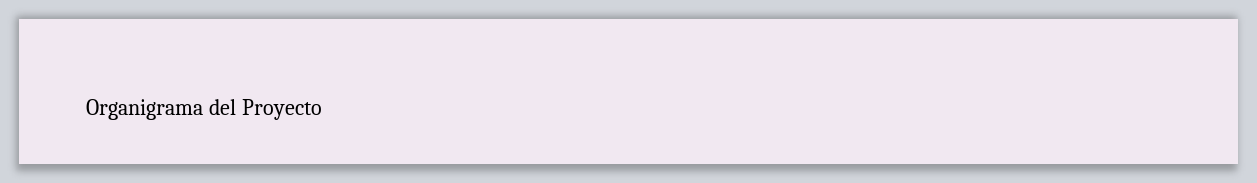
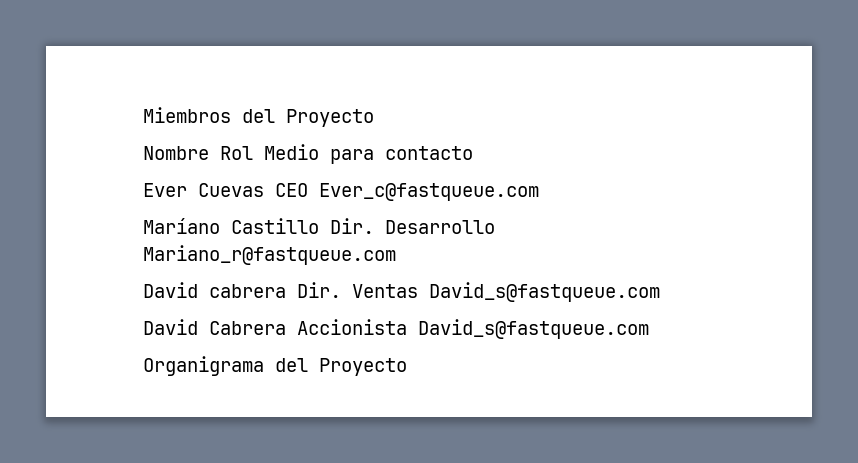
(86, 109) none -> [143,107,374,127] [143,144,473,164] [143,183,539,201] [143,218,495,234] [143,245,396,265] [143,282,660,302] [143,319,649,339] Miembros del Proyecto // Nombre Rol Medio para contacto // Ever Cuevas CEO Ever_c@fastqueue.com // Maríano Castillo Dir. Desarrollo Mariano_r@fastqueue.com // David cabrera Dir. Ventas David_s@fastqueue.com // David Cabrera Accionista David_s@fastqueue.com //

